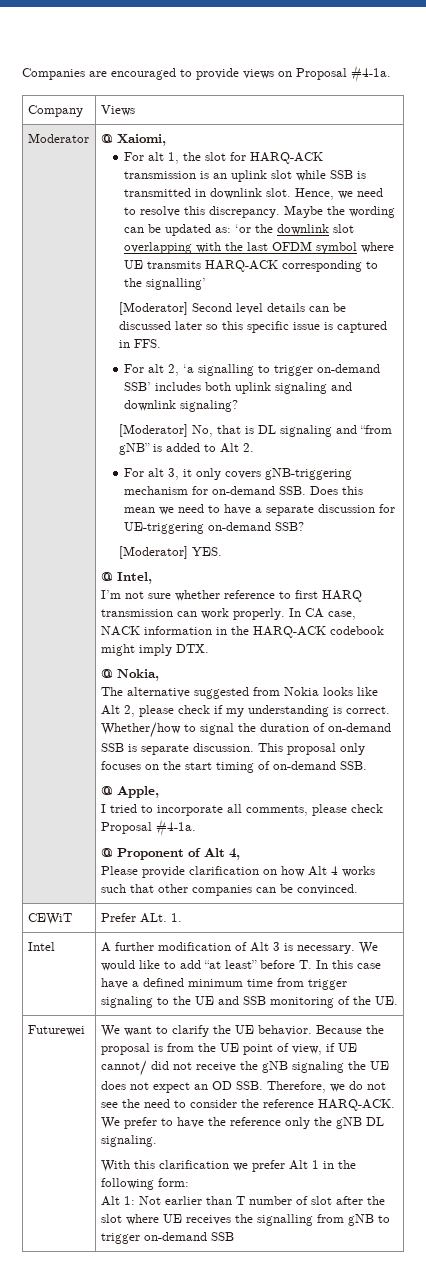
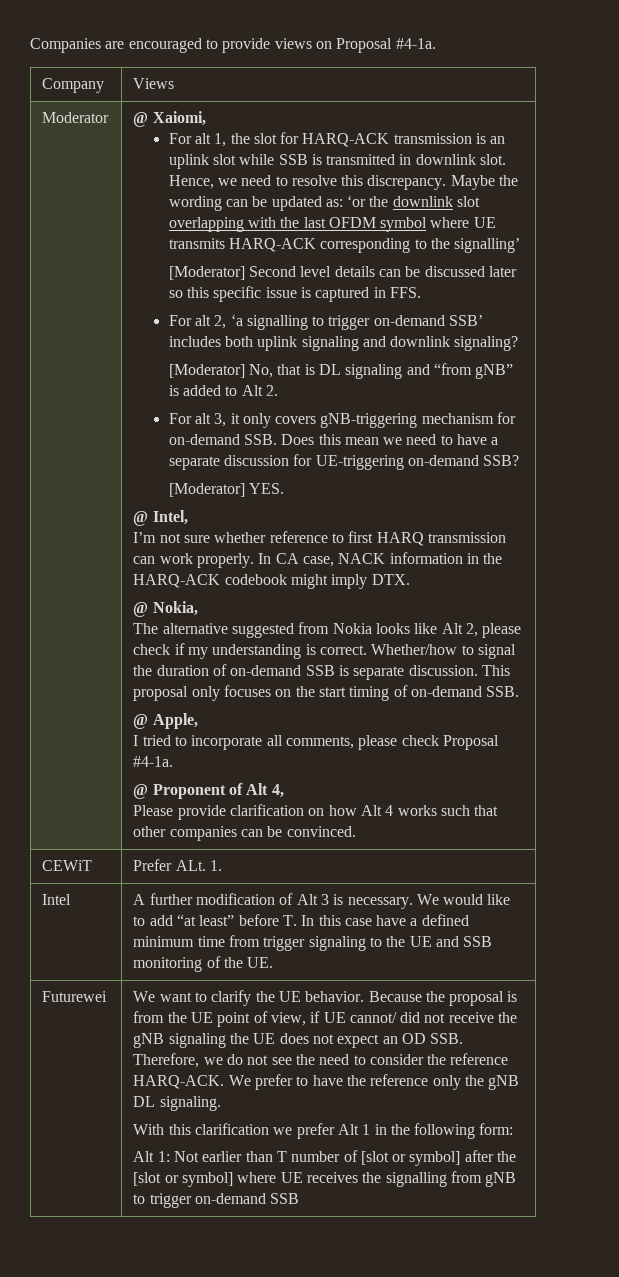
[310,1196,385,1205] [100,1214,122,1223] slot after the slot -> [360,1150,517,1166] [133,1172,233,1187] [slot or symbol] after the [slot or symbol]

